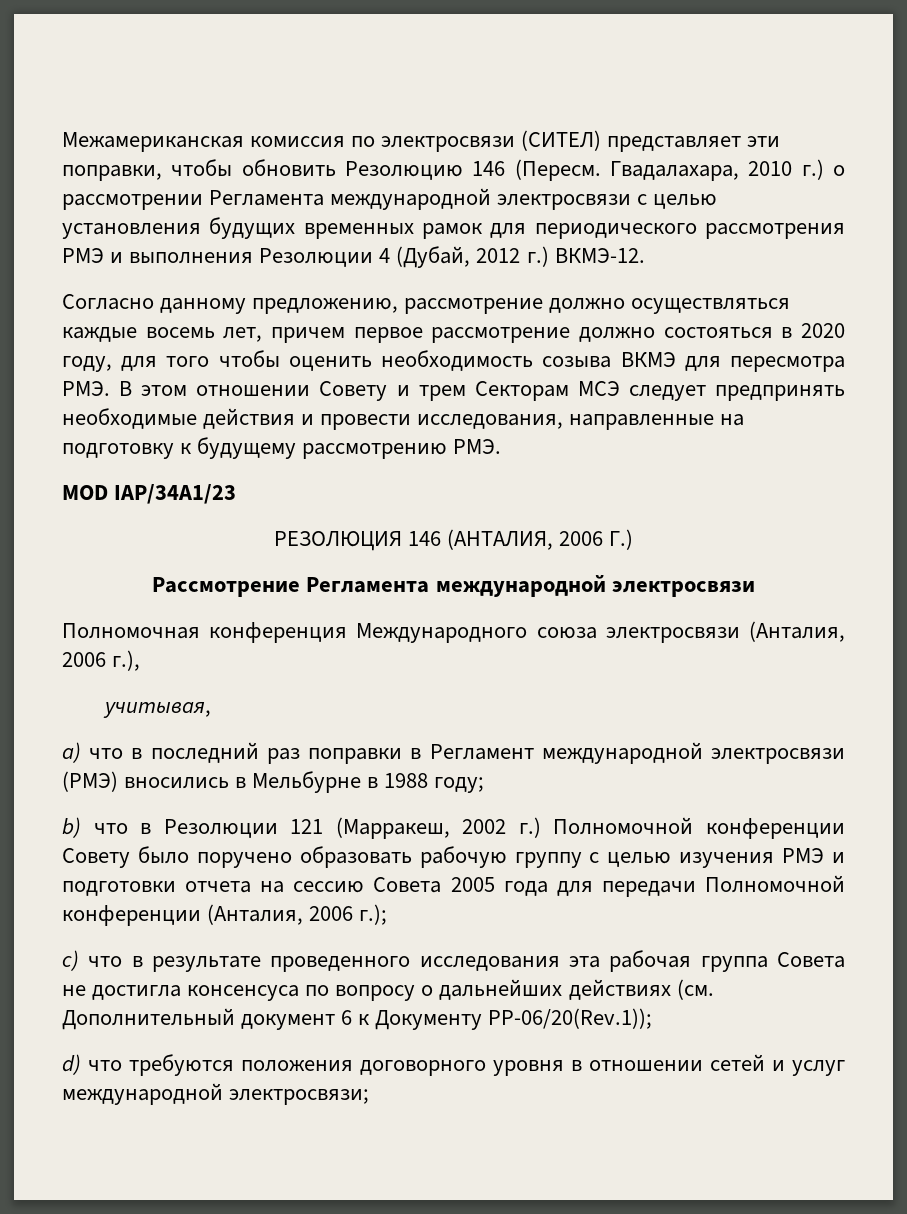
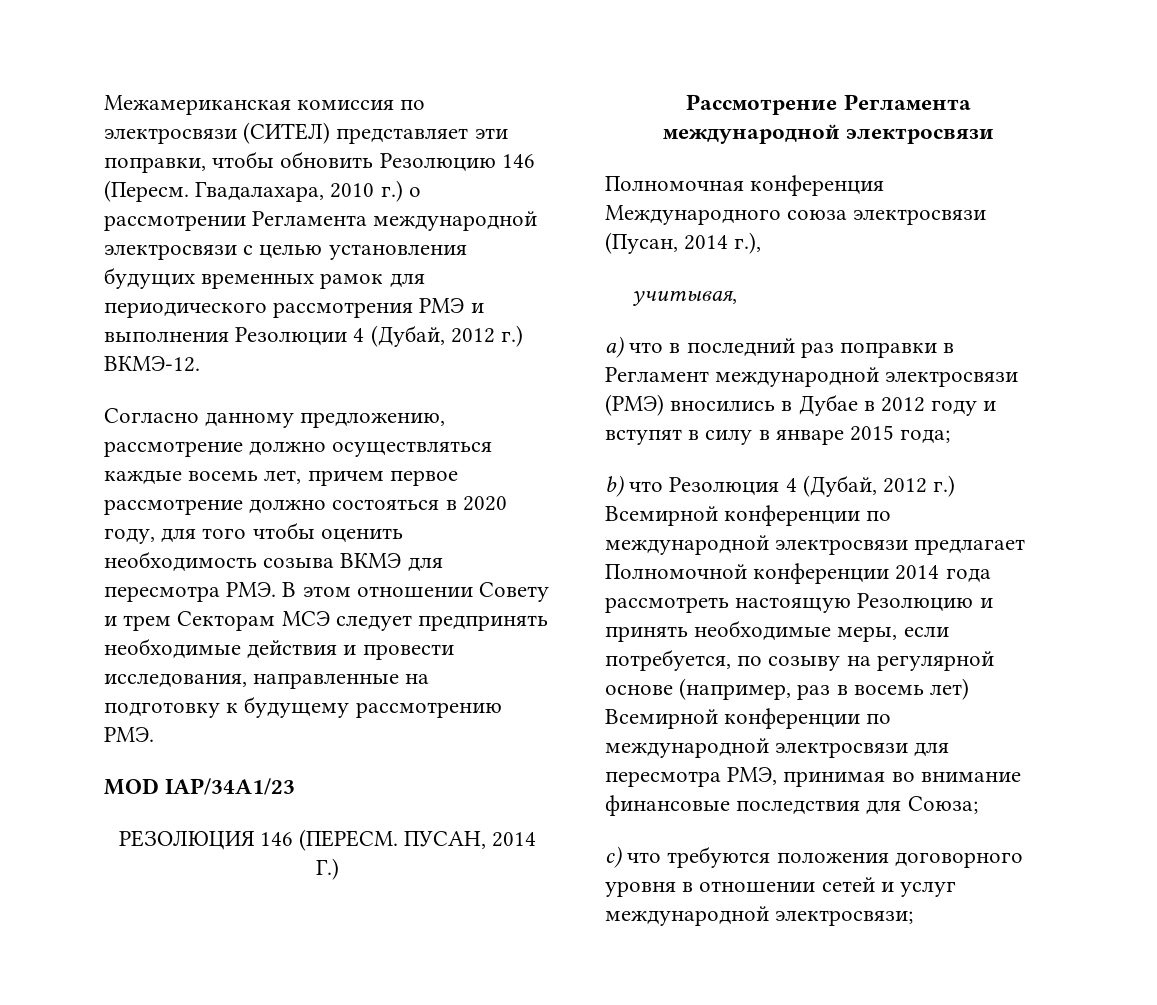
[447,529,604,550] (АНТАЛИЯ, 2006 -> [299,829,537,851] (ПЕРЕСМ. ПУСАН, 2014
[749,621,845,642] [62,652,106,667] (Aнталия, 2006 -> [605,232,729,254] (Пусан, 2014
[252,771,485,793] [62,817,845,839] [62,846,845,868] [62,875,846,897] [62,904,388,926] [62,950,846,972] [62,979,714,1001] [62,1008,653,1030] [62,1054,81,1075] Мельбурне в 1988 году; // b) что в Резолюции 121 (Mарракеш, 2002 г.) Полномочной конференции Совету было поручено образовать рабочую группу с целью изучения РМЭ и подготовки отчета на сессию Совета 2005 года для передачи Полномочной конференции (Анталия, 2006 г.); // c) что в результате проведенного исследования эта рабочая группа Совета не достигла консенсуса по вопросу о дальнейших действиях (см. Дополнительный документ 6 к Документу PP-06/20(Rev.1)); // d) -> [798,394,997,416] [605,425,951,445] [605,475,956,497] [605,505,892,526] [605,535,1026,555] [605,563,991,584] [605,593,993,613] [605,620,949,642] [605,649,994,671] [605,678,970,700] [605,708,892,729] [605,738,950,758] [605,767,1021,787] [605,795,978,816] [605,846,622,868] Дубае в 2012 году и вступят в силу в январе 2015 года; // b) что Резолюция 4 (Дубай, 2012 г.) Всемирной конференции по международной электросвязи предлагает Полномочной конференции 2014 года рассмотреть настоящую Резолюцию и принять необходимые меры, если потребуется, по созыву на регулярной основе (например, раз в восемь лет) Всемирной конференции по международной электросвязи для пересмотра РМЭ, принимая во внимание финансовые последствия для Союза; // c)

